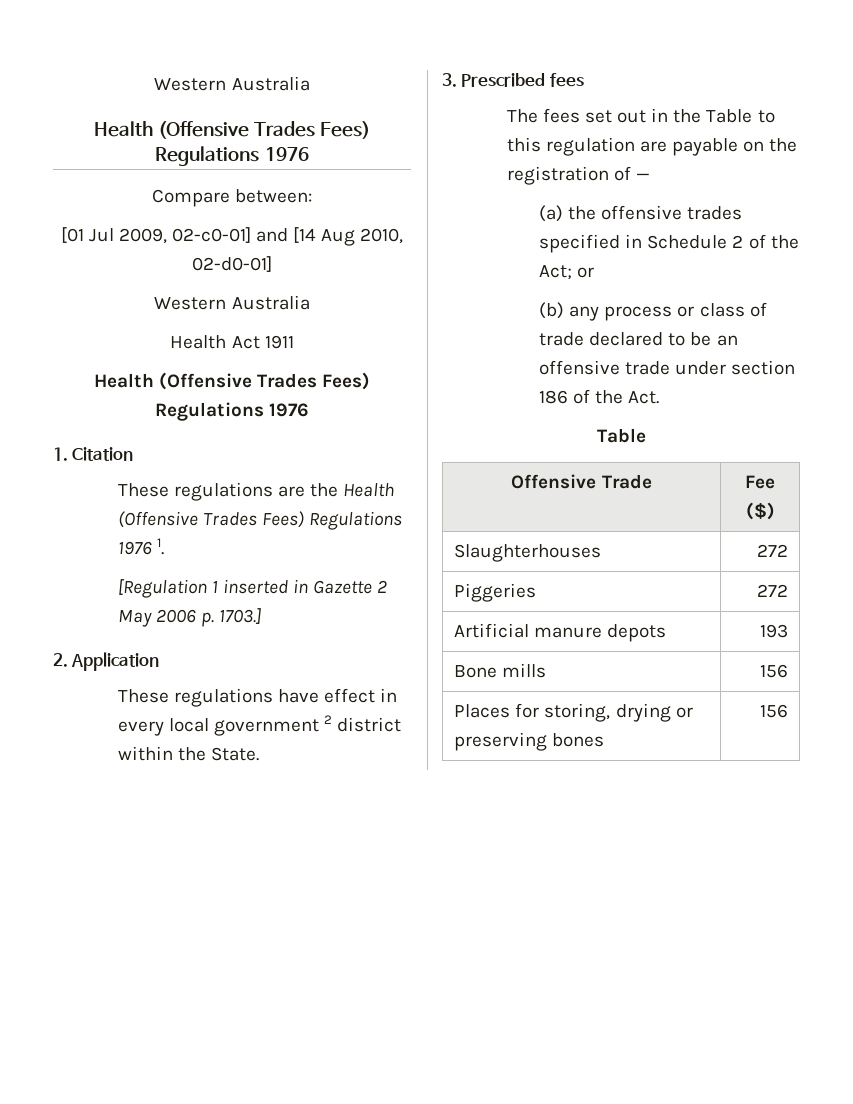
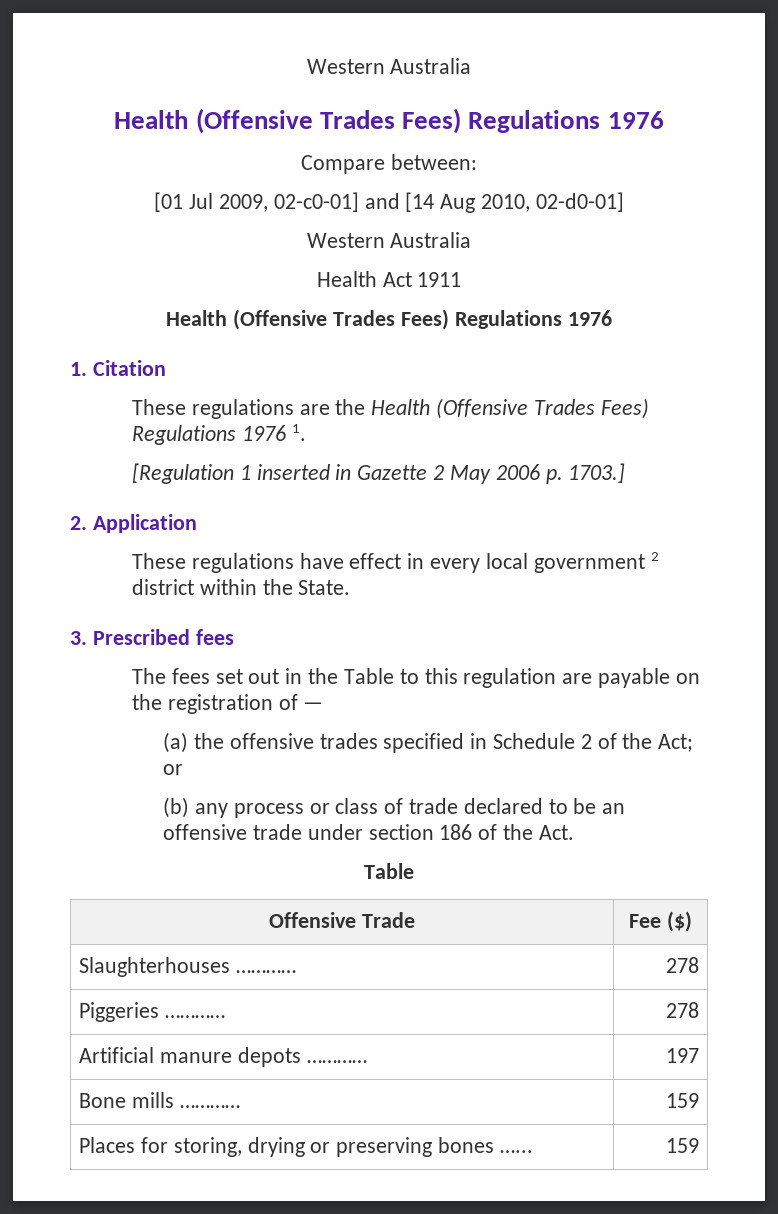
[756,544,788,557] | 272 -> [235,970,296,973] [665,957,699,973] ………… | 278
[756,584,788,597] | 272 -> [164,1015,225,1018] [665,1002,699,1018] ………… | 278
[759,624,788,638] | 193 -> [306,1060,367,1063] [665,1048,699,1063] ………… | 197
[759,664,788,678] | 156 -> [179,1105,240,1108] [665,1093,699,1108] ………… | 159
[759,704,788,718] | 156 -> [499,1150,533,1153] [665,1138,699,1153] …... | 159

